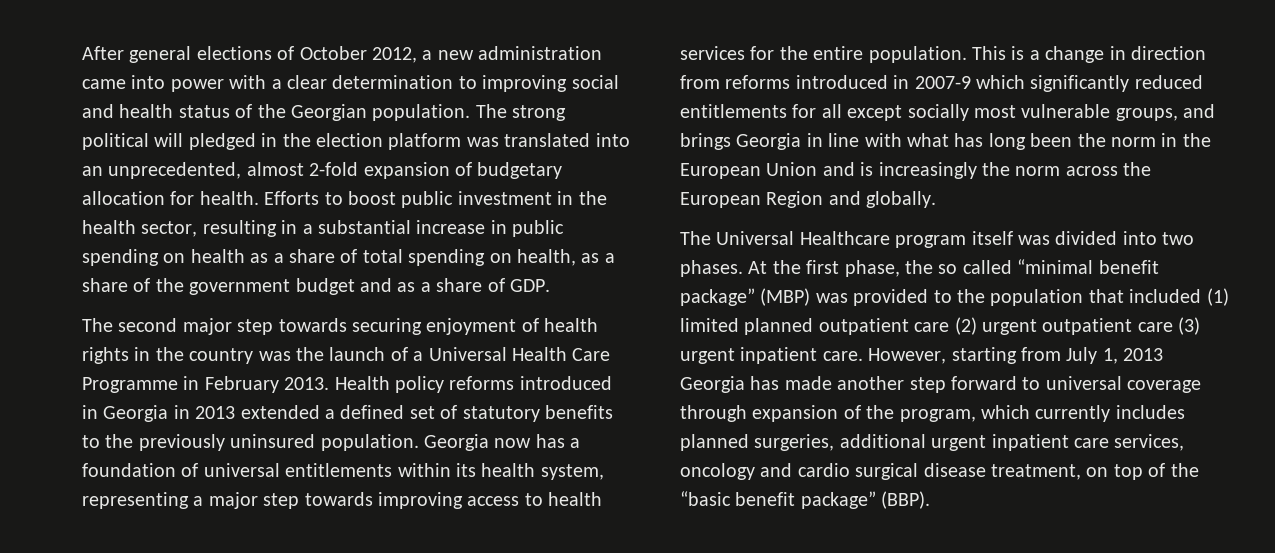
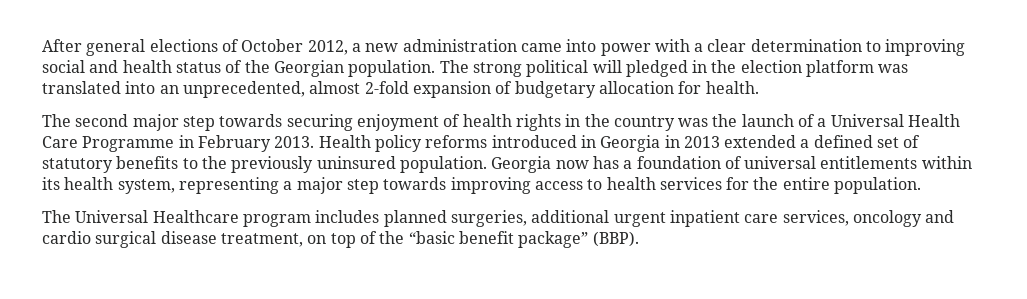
[264,191,607,208] [82,220,565,237] [82,249,615,266] [82,278,550,295] Efforts to boost public investment in the health sector, resulting in a substantial increase in public spending on health as a share of total spending on health, as a share of the government budget and as a share of GDP. -> (759, 87) none
[972,46,1206,63] [680,75,1203,92] [680,104,1216,121] [680,133,1211,150] [680,162,1152,179] [680,191,937,208] [680,231,1195,248] [680,259,1159,277] [680,288,1229,306] [680,317,1201,335] [680,347,1164,364] [680,376,1202,393] [680,405,1111,422] This is a change in direction from reforms introduced in 2007-9 which significantly reduced entitlements for all except socially most vulnerable groups, and brings Georgia in line with what has long been the norm in the European Union and is increasingly the norm across the European Region and globally. // The Universal Healthcare program itself was divided into two phases. At the first phase, the so called “minimal benefit package” (MBP) was provided to the population that included (1) limited planned outpatient care (2) urgent outpatient care (3) urgent inpatient care. However, starting from July 1, 2013 Georgia has made another step forward to universal coverage through expansion of the program, which currently -> [42,210,311,227] // The Universal Healthcare program

